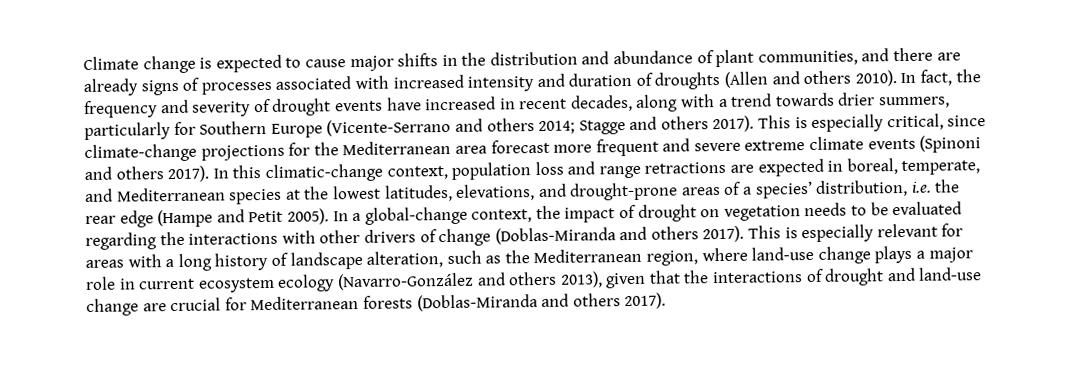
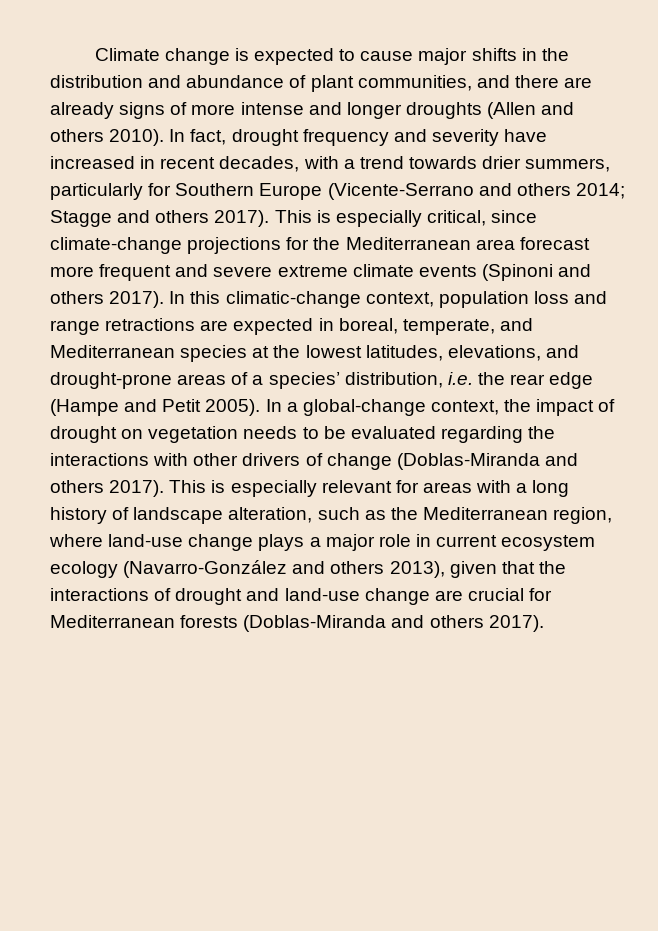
[200,72,653,95] processes associated with increased intensity and duration of -> [191,102,402,119] more intense and longer
[955,69,981,83] the -> [231,129,299,146] drought
[253,98,383,116] of drought events -> (499, 137) none
[636,94,679,112] along -> (300, 164) none

